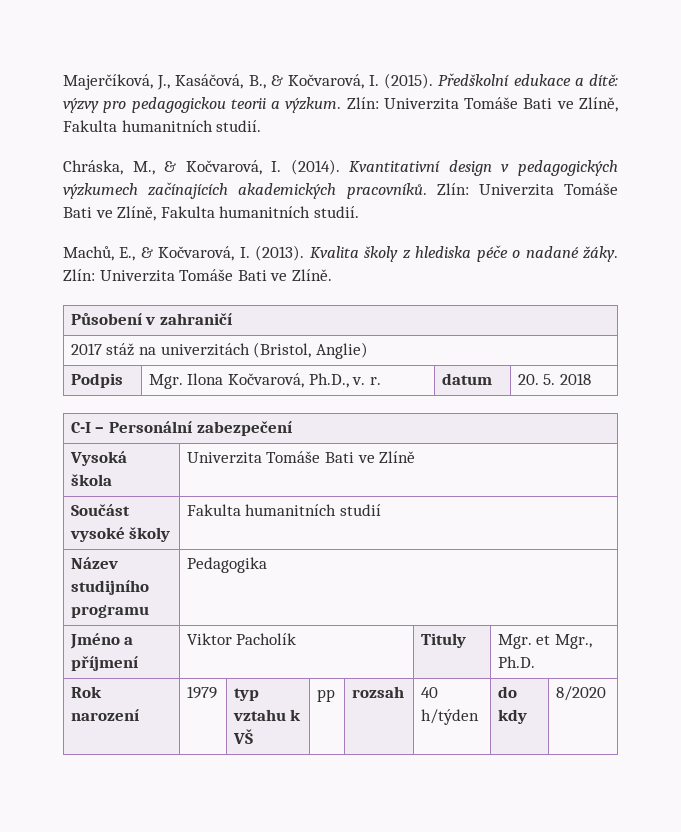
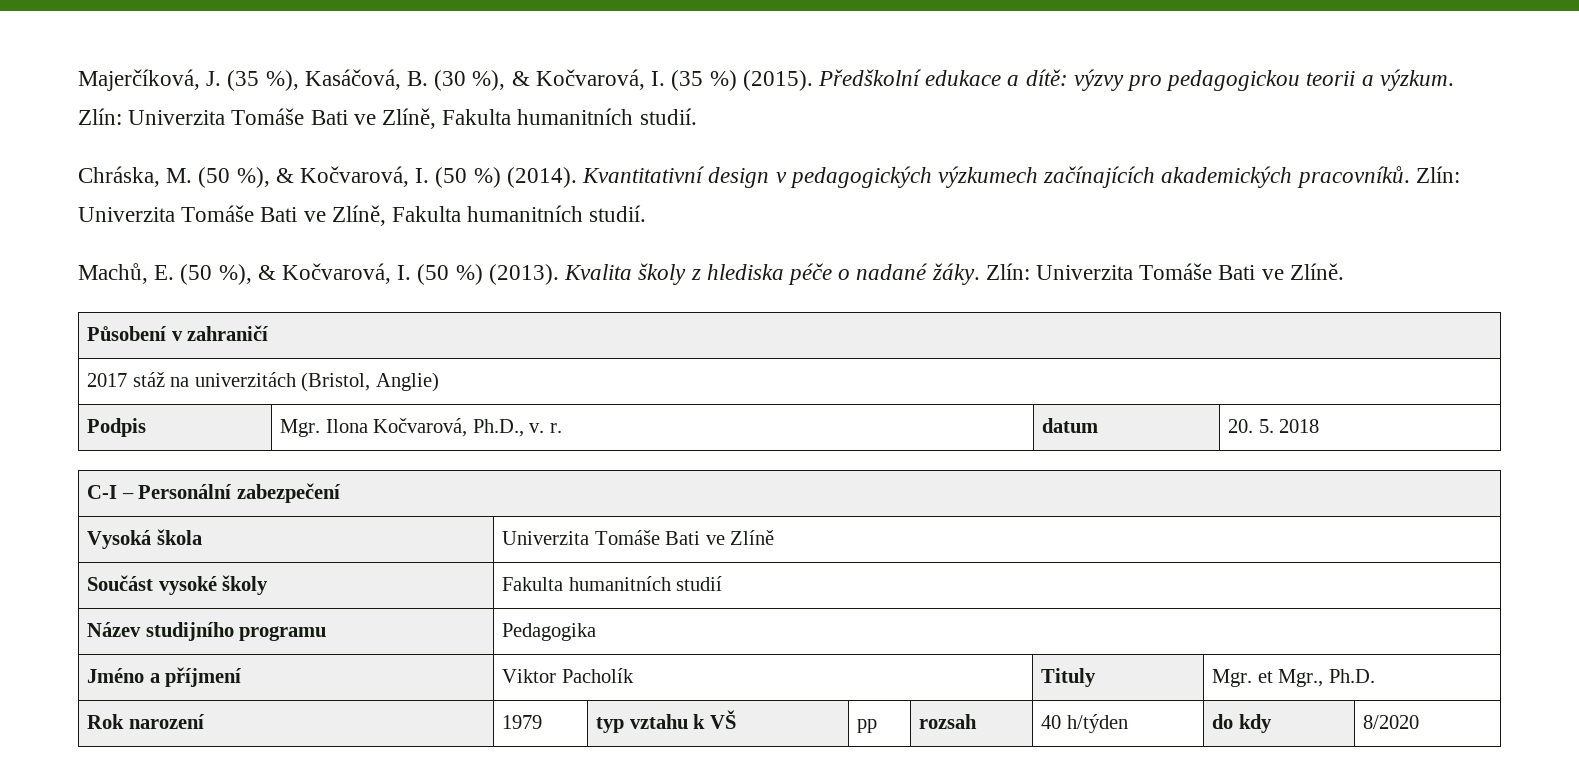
[157,74,380,90] J., Kasáčová, B., & Kočvarová, I. -> [206,69,737,91] J. (35 %), Kasáčová, B. (30 %), & Kočvarová, I. (35 %)
[132,160,282,175] M., & Kočvarová, I. -> [166,166,501,188] M. (50 %), & Kočvarová, I. (50 %)
[119,246,250,261] E., & Kočvarová, I. -> [154,263,483,285] E. (50 %), & Kočvarová, I. (50 %)

